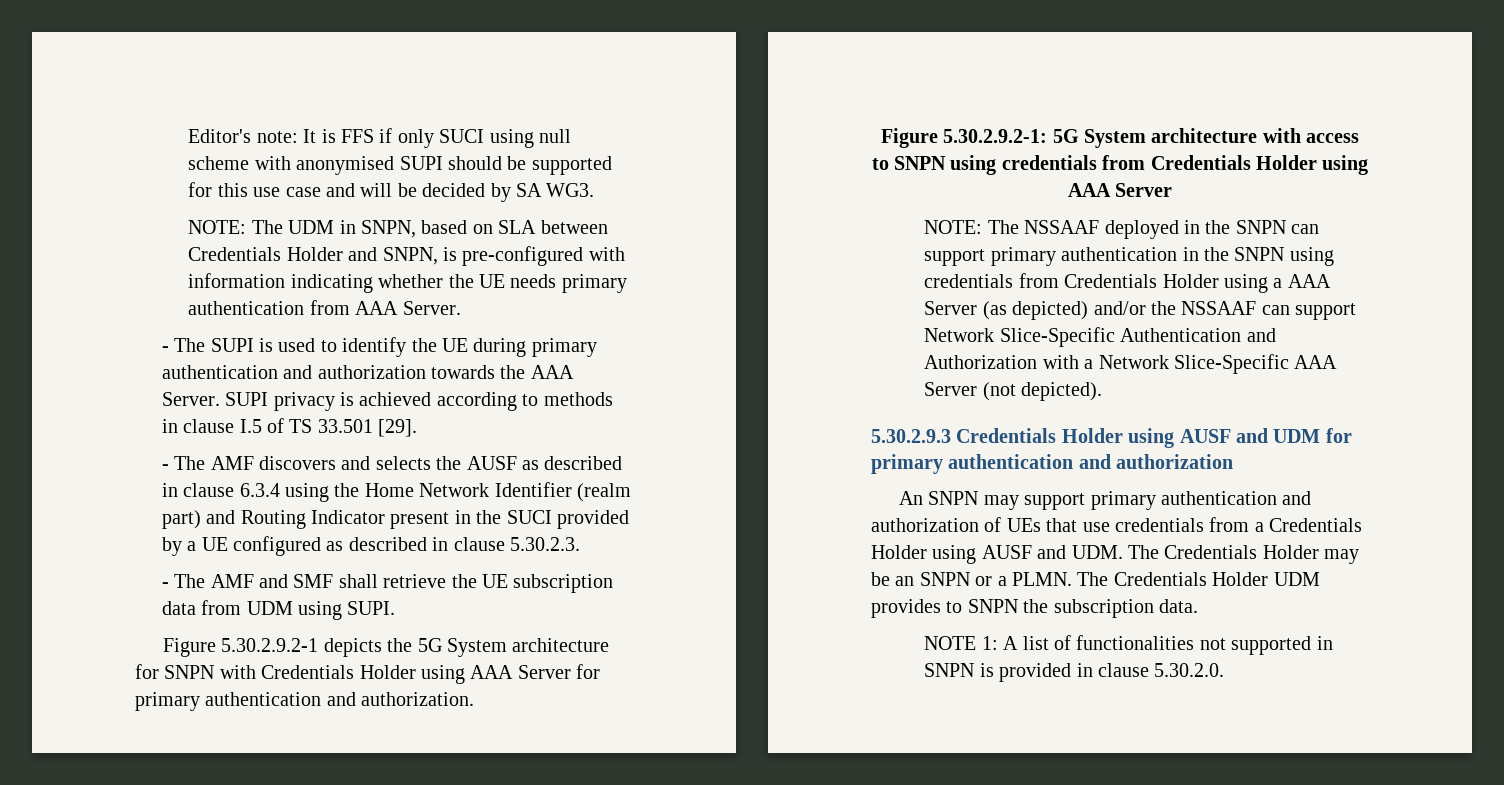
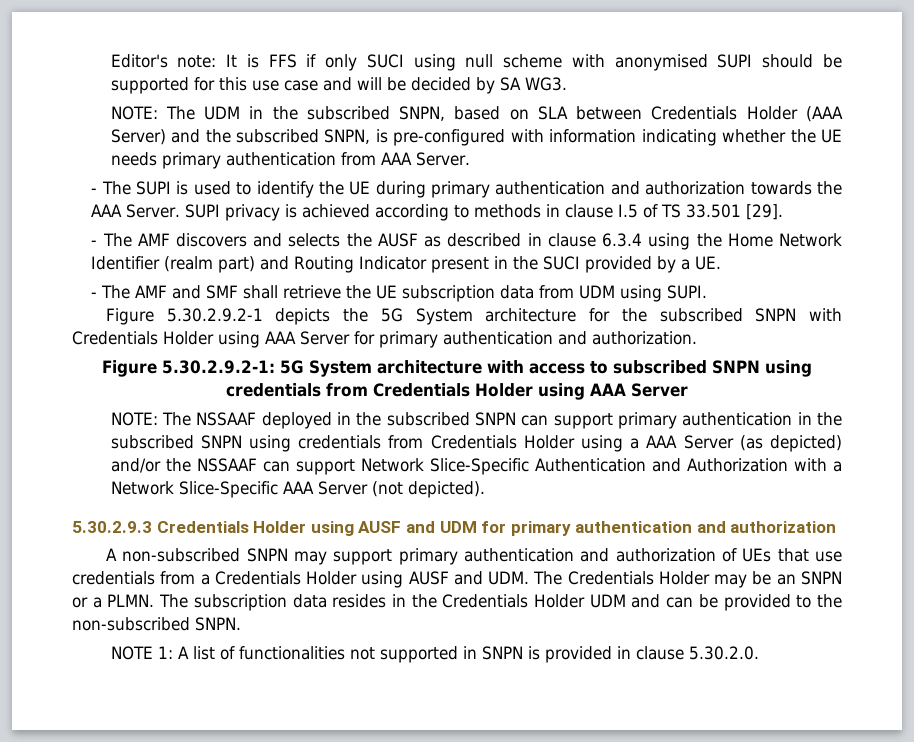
(356, 227) none -> [272,106,390,120] the subscribed
[348,247,378,261] and -> [806,106,844,122] [110,129,319,145] (AAA Server) and the subscribed
[201,536,580,556] UE configured as described in clause 5.30.2.3. -> [695,256,722,270] UE.
(159, 671) none -> [621,308,743,322] the subscribed
(889, 164) none -> [613,360,707,374] subscribed
(1231, 227) none -> [386,412,470,426] subscribed
(1230, 254) none -> [110,435,194,449] subscribed
[899,491,924,505] An -> [105,548,241,562] A non-subscribed
[1113,572,1320,586] [871,599,1198,618] Credentials Holder UDM provides to SNPN the subscription data. -> [193,594,843,611] [72,617,241,631] subscription data resides in the Credentials Holder UDM and can be provided to the non-subscribed SNPN.

